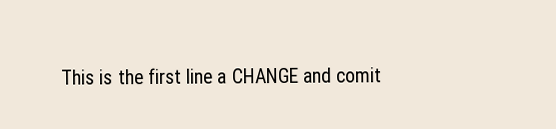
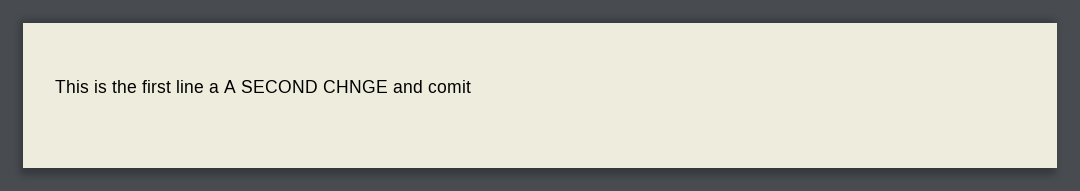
[231,67,299,84] CHANGE -> [224,80,388,93] A SECOND CHNGE

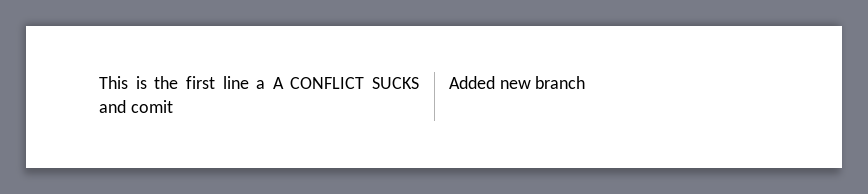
[241,80,388,93] SECOND CHNGE -> [290,77,419,89] CONFLICT SUCKS
(471, 86) none -> [449,76,586,89] // Added new branch

